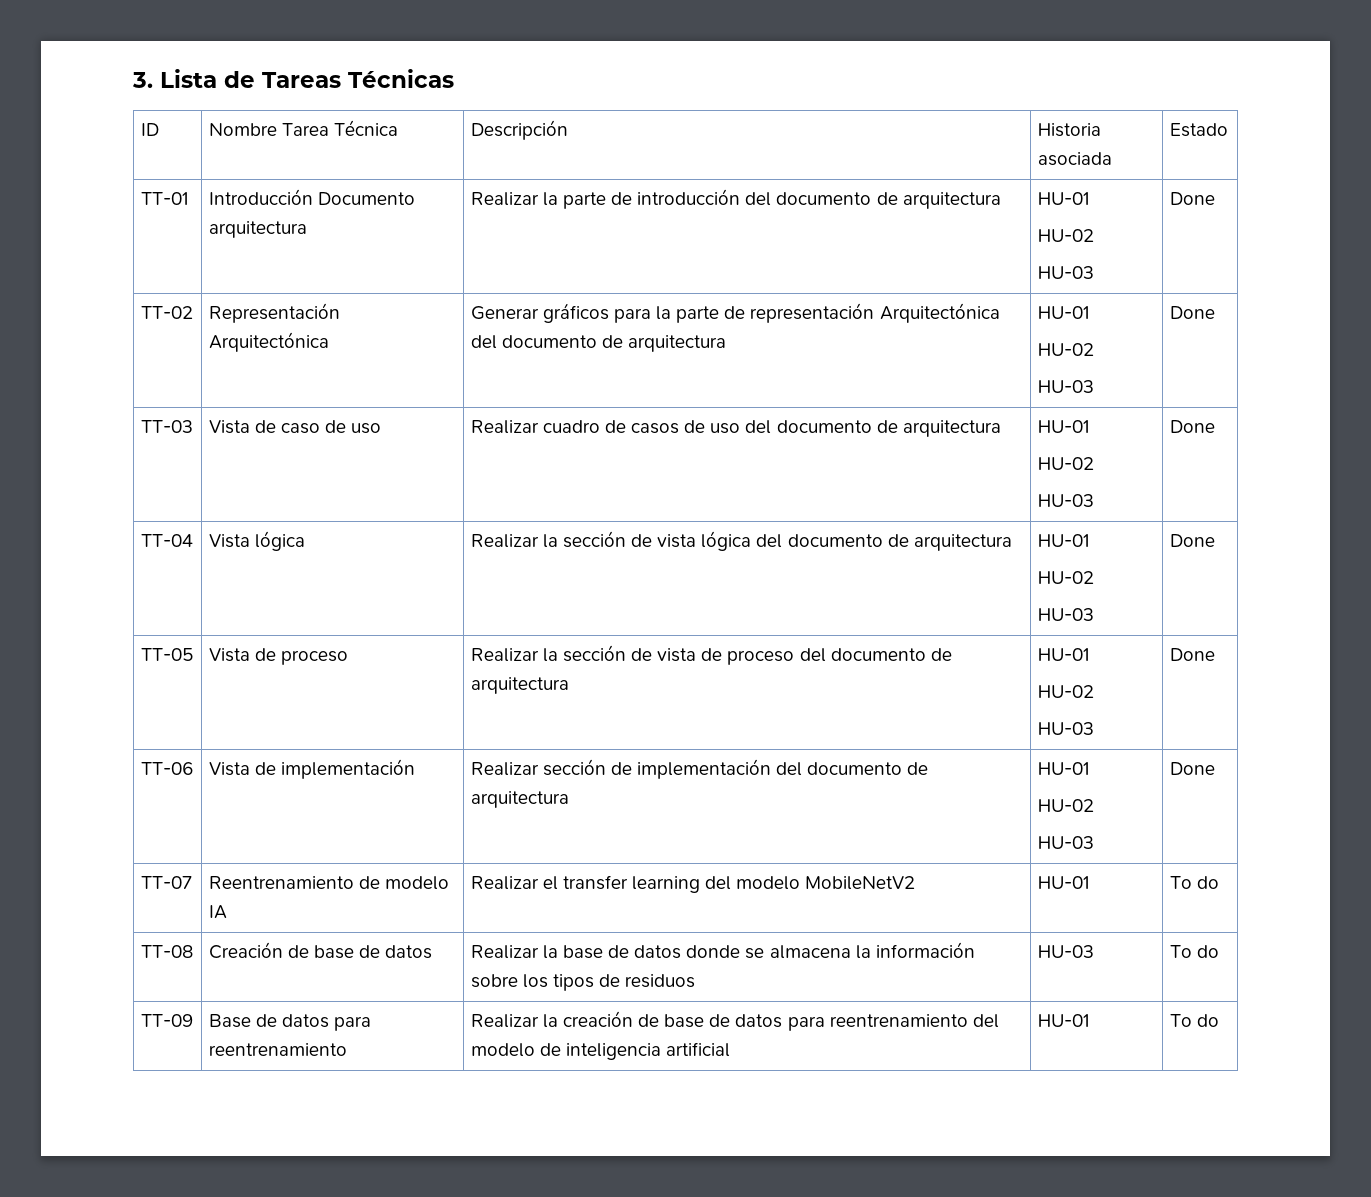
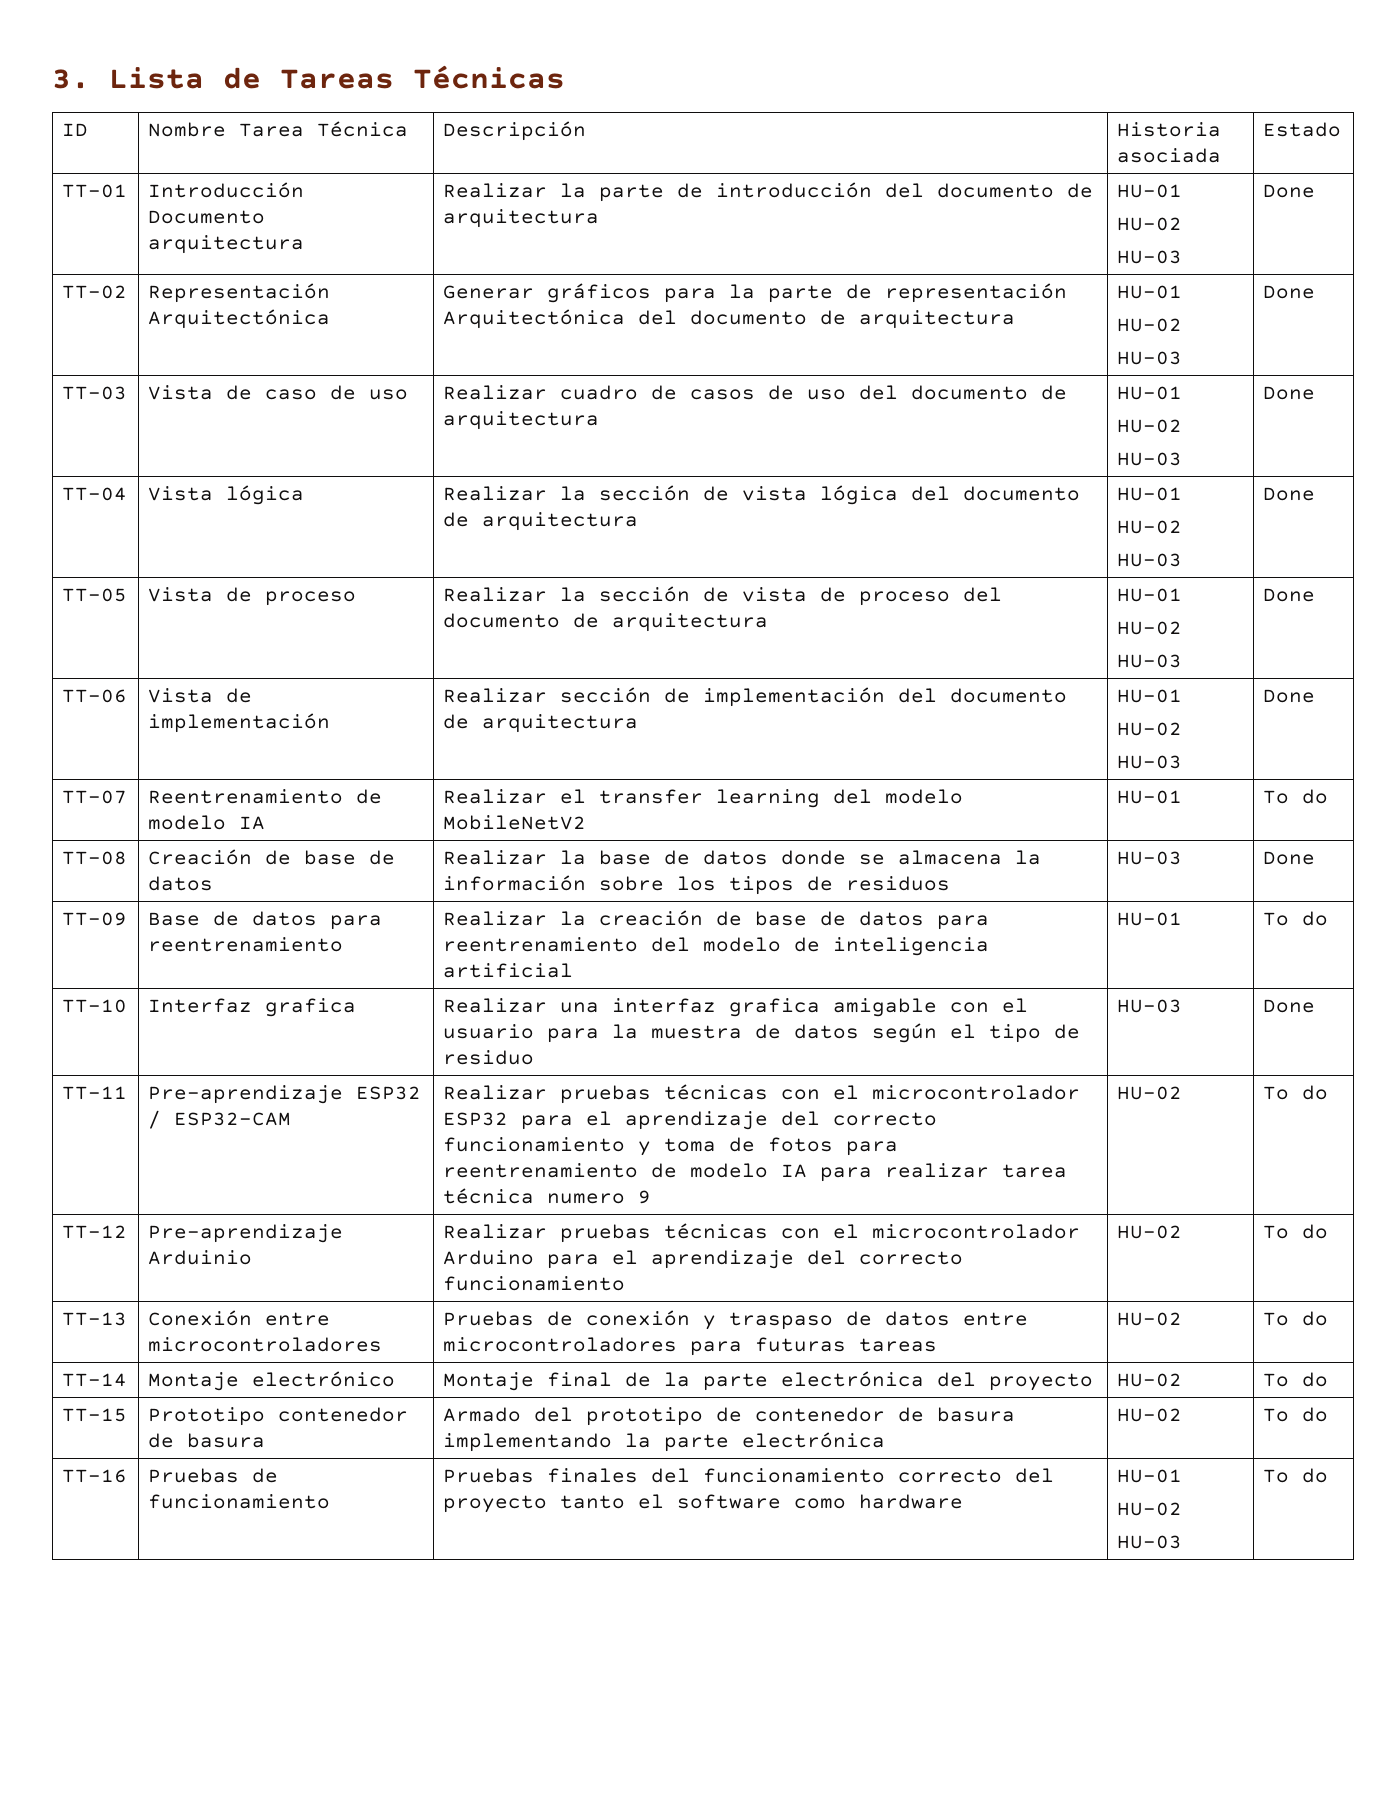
[1169,945,1219,958] To do -> [1263,851,1316,865] Done
(1219, 1020) none -> [62,999,128,1013] [148,998,357,1017] [443,998,1029,1017] [443,1023,1081,1043] [443,1050,535,1065] [1117,999,1183,1013] [1263,999,1316,1013] [62,1086,128,1100] [148,1085,422,1104] [148,1110,292,1129] [443,1084,1081,1104] [443,1111,938,1130] [443,1137,899,1156] [443,1163,1068,1182] [443,1188,652,1204] [1117,1086,1183,1100] [1263,1085,1329,1100] [62,1225,128,1239] [148,1224,344,1243] [148,1250,253,1265] [443,1223,1081,1243] [443,1250,964,1269] [443,1276,626,1291] [1117,1225,1183,1239] [1263,1224,1329,1239] [62,1312,128,1326] [148,1310,331,1326] [148,1337,383,1352] [443,1310,1029,1330] [443,1337,938,1356] [1117,1312,1183,1326] [1263,1311,1329,1326] [62,1373,128,1387] [148,1371,396,1391] [443,1371,1094,1391] [1117,1373,1183,1387] [1263,1372,1329,1387] [62,1408,128,1422] [148,1407,409,1426] [148,1433,266,1448] [443,1407,1016,1426] [443,1432,886,1452] [1117,1408,1183,1422] [1263,1407,1329,1422] [62,1469,128,1483] [148,1468,279,1483] [148,1494,331,1509] [443,1468,1055,1483] [443,1494,964,1513] [1117,1469,1183,1483] [1117,1502,1183,1516] [1117,1535,1183,1549] [1263,1468,1329,1483] // TT-10 | Interfaz grafica | Realizar una interfaz grafica amigable con el usuario para la muestra de datos según el tipo de residuo | HU-03 | Done // TT-11 | Pre-aprendizaje ESP32 / ESP32-CAM | Realizar pruebas técnicas con el microcontrolador ESP32 para el aprendizaje del correcto funcionamiento y toma de fotos para reentrenamiento de modelo IA para realizar tarea técnica numero 9 | HU-02 | To do // TT-12 | Pre-aprendizaje Arduinio | Realizar pruebas técnicas con el microcontrolador Arduino para el aprendizaje del correcto funcionamiento | HU-02 | To do // TT-13 | Conexión entre microcontroladores | Pruebas de conexión y traspaso de datos entre microcontroladores para futuras tareas | HU-02 | To do // TT-14 | Montaje electrónico | Montaje final de la parte electrónica del proyecto | HU-02 | To do // TT-15 | Prototipo contenedor de basura | Armado del prototipo de contenedor de basura implementando la parte electrónica | HU-02 | To do // TT-16 | Pruebas de funcionamiento | Pruebas finales del funcionamiento correcto del proyecto tanto el software como hardware | HU-01 // HU-02 // HU-03 | To do

